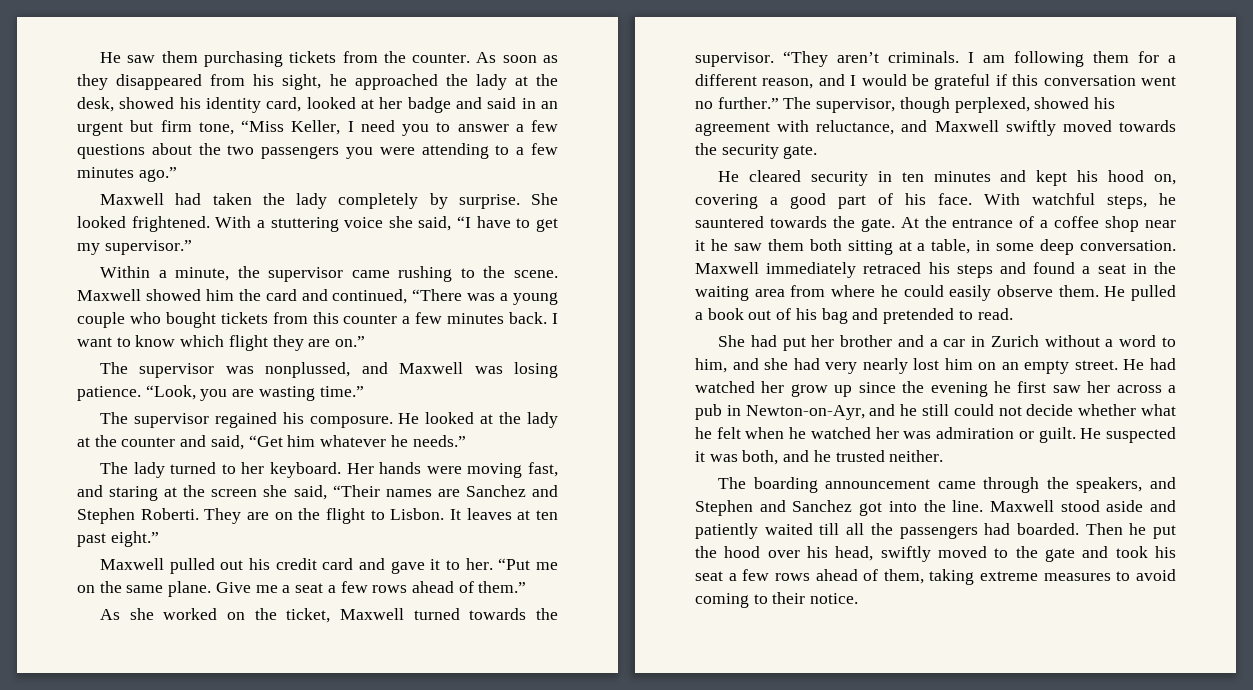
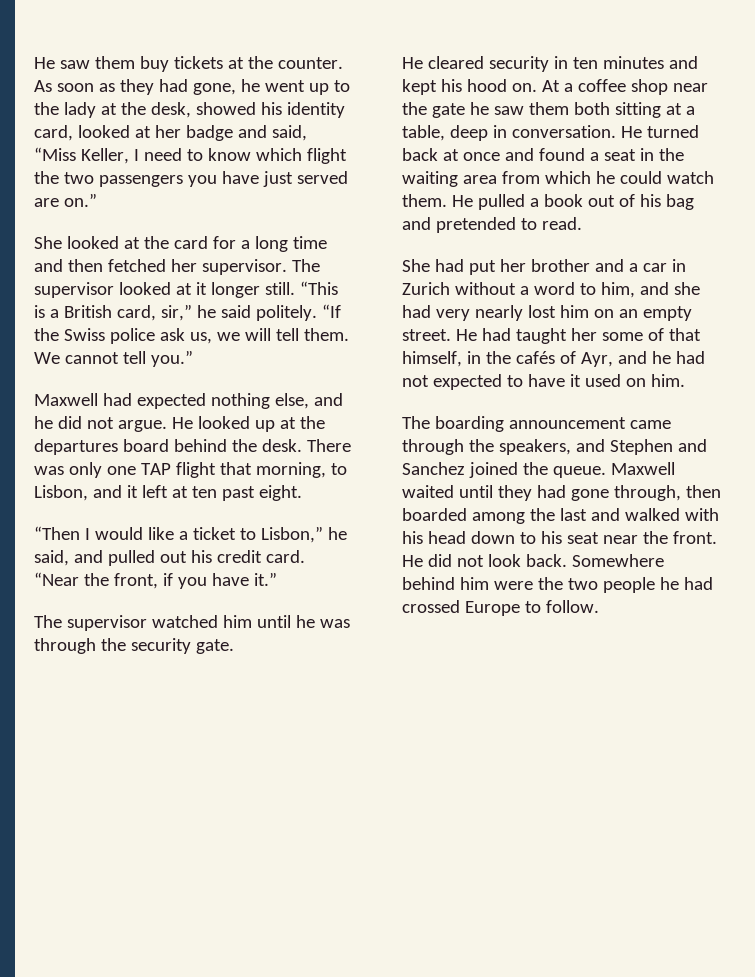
[203,51,378,67] purchasing tickets from -> [139,56,244,72] buy tickets at
[116,74,438,90] disappeared from his sight, he approached -> [158,79,350,95] had gone, he went up to
[487,97,558,109] [77,120,558,136] [77,143,559,159] [77,167,177,182] [100,193,558,209] [77,216,558,232] [77,240,192,255] [100,266,558,282] [77,289,558,305] [77,312,559,328] [77,335,366,351] [100,362,558,378] [77,385,364,401] [100,412,393,428] said in an urgent but firm tone, “Miss Keller, I need you to answer a few questions about the two passengers you were attending to a few minutes ago.” // Maxwell had taken the lady completely by surprise. She looked frightened. With a stuttering voice she said, “I have to get my supervisor.” // Within a minute, the supervisor came rushing to the scene. Maxwell showed him the card and continued, “There was a young couple who bought tickets from this counter a few minutes back. I want to know which flight they are on.” // The supervisor was nonplussed, and Maxwell was losing patience. “Look, you are wasting time.” // The supervisor regained his composure. -> [271,125,307,141] [34,147,347,164] [34,171,348,187] [34,193,97,207] [34,236,327,252] [34,259,320,275] [34,281,338,298] [34,304,341,321] [34,328,349,344] [34,350,193,367] [34,393,343,409] [34,416,167,432] said, “Miss Keller, I need to know which flight the two passengers you have just served are on.” // She looked at the card for a long time and then fetched her supervisor. The supervisor looked at it longer still. “This is a British card, sir,” he said politely. “If the Swiss police ask us, we will tell them. We cannot tell you.” // Maxwell had expected nothing else, and he did not argue.
[480,412,558,428] [77,435,466,450] [100,462,558,478] [77,485,558,501] [77,508,558,524] [77,531,159,547] [100,558,558,574] [77,581,527,597] [100,608,558,623] [695,51,1176,67] [695,74,1176,90] [695,97,1116,113] [695,120,1176,136] at the lady at the counter and said, “Get him whatever he needs.” // The lady turned to her keyboard. Her hands were moving fast, and staring at the screen she said, “Their names are Sanchez and Stephen Roberti. They are on the flight to Lisbon. It leaves at ten past eight.” // Maxwell pulled out his credit card and gave it to her. “Put me on the same plane. Give me a seat a few rows ahead of them.” // As she worked on the ticket, Maxwell turned towards the supervisor. “They aren’t criminals. I am following them for a different reason, and I would be grateful if this conversation went no further.” The supervisor, though perplexed, showed his agreement with reluctance, and Maxwell swiftly moved towards -> [254,416,325,432] [34,439,351,455] [34,462,347,478] [34,485,302,501] [34,526,347,543] [34,550,305,566] [34,572,277,589] [34,615,350,631] [34,638,96,654] up at the departures board behind the desk. There was only one TAP flight that morning, to Lisbon, and it left at ten past eight. // “Then I would like a ticket to Lisbon,” he said, and pulled out his credit card. “Near the front, if you have it.” // The supervisor watched him until he was through
[1154,174,1176,185] [695,193,1176,209] [695,216,1035,232] on, covering a good part of his face. With watchful steps, he sauntered towards the gate. At the entrance of -> [511,80,560,92] on. At
[695,240,705,251] it -> [402,102,465,118] the gate
[976,239,1176,255] [695,262,993,278] in some deep conversation. Maxwell immediately retraced his steps -> [449,125,699,141] [402,148,500,161] deep in conversation. He turned back at once
[831,285,876,297] where -> [544,171,591,184] which
[949,285,1053,301] easily observe -> [666,171,714,184] watch
[695,381,1176,397] [695,404,1176,420] [695,427,1176,443] [695,450,944,465] watched her grow up since the evening he first saw her across a pub in Newton-on-Ayr, and he still could not decide whether what he felt when he watched her was admiration or guilt. He suspected it was both, and he trusted neither. -> [515,328,701,344] [402,351,705,367] [402,374,685,390] taught her some of that himself, in the cafés of Ayr, and he had not expected to have it used on him.
[859,500,1176,516] [695,523,1176,539] [695,546,1176,562] [695,569,1176,585] [695,592,859,608] got into the line. Maxwell stood aside and patiently waited till all the passengers had boarded. Then he put the hood over his head, swiftly moved to the gate and took his seat a few rows ahead of them, taking extreme measures to avoid coming to their notice. -> [468,462,675,478] [402,485,721,501] [402,508,719,524] [402,531,717,544] [402,554,664,567] [402,577,713,593] [402,600,599,616] joined the queue. Maxwell waited until they had gone through, then boarded among the last and walked with his head down to his seat near the front. He did not look back. Somewhere behind him were the two people he had crossed Europe to follow.

